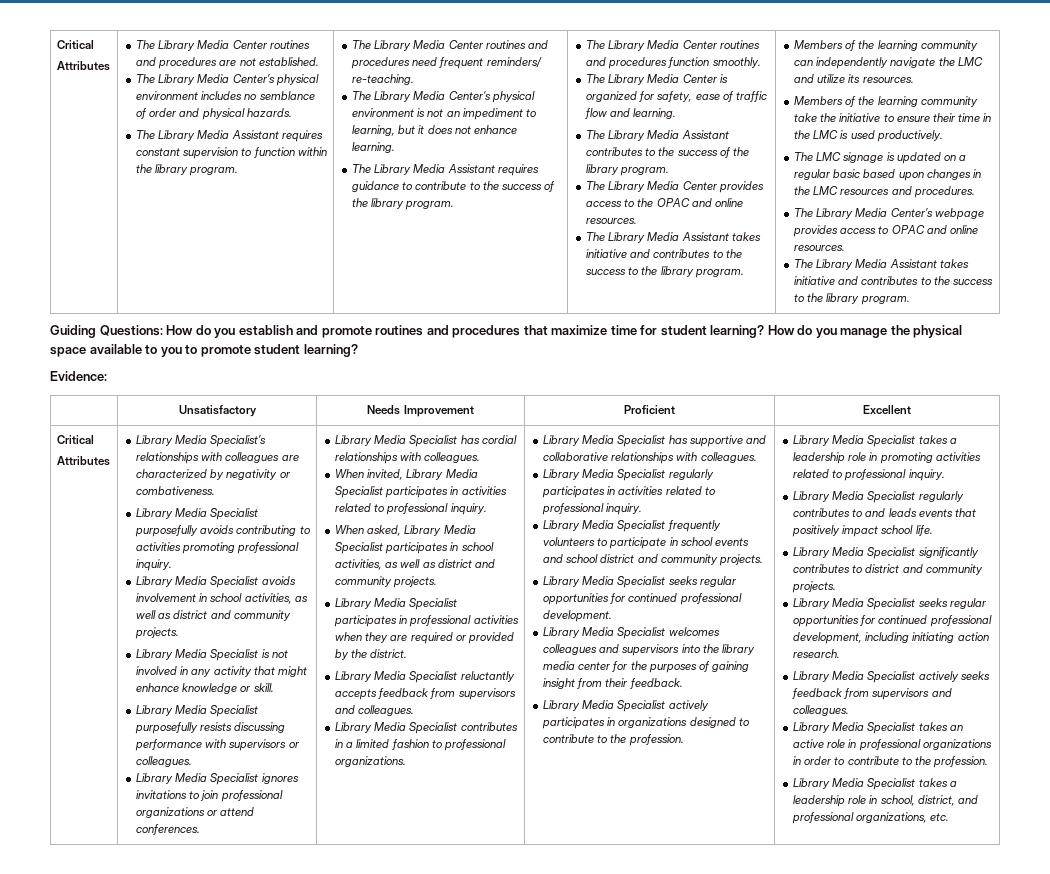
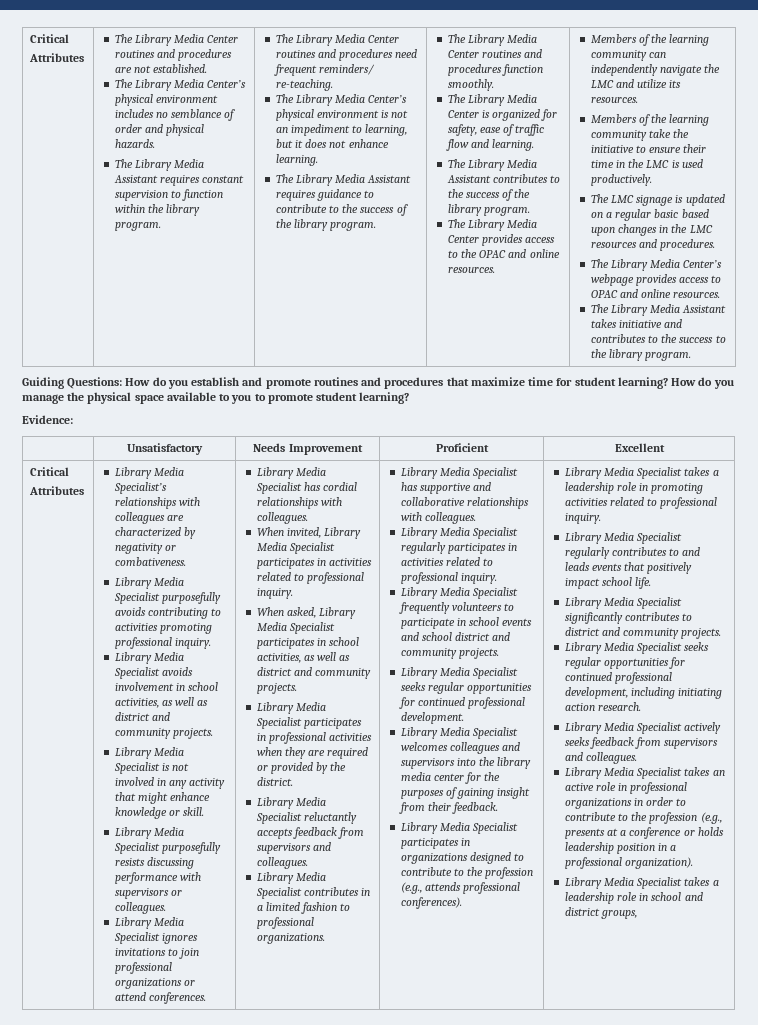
[586,232,761,243] [586,249,742,258] [586,266,744,278] // The Library Media Assistant takes initiative and contributes to the success to the library program. -> (495, 270) none
[668,700,709,711] actively -> (519, 828) none
[628,734,684,746] profession. -> [485,867,534,879] [400,882,521,894] [400,897,462,909] profession (e.g., attends professional conferences).
[932,756,988,768] [793,778,957,790] [793,795,978,807] [792,812,950,824] profession. // Library Media Specialist takes a leadership role in school, district, and professional organizations, etc. -> [649,812,722,824] [564,827,724,839] [564,842,677,854] [564,857,693,869] [564,877,719,889] [564,892,703,904] [564,907,637,919] profession (e.g., presents at a conference or holds leadership position in a professional organization). // Library Media Specialist takes a leadership role in school and district groups,

